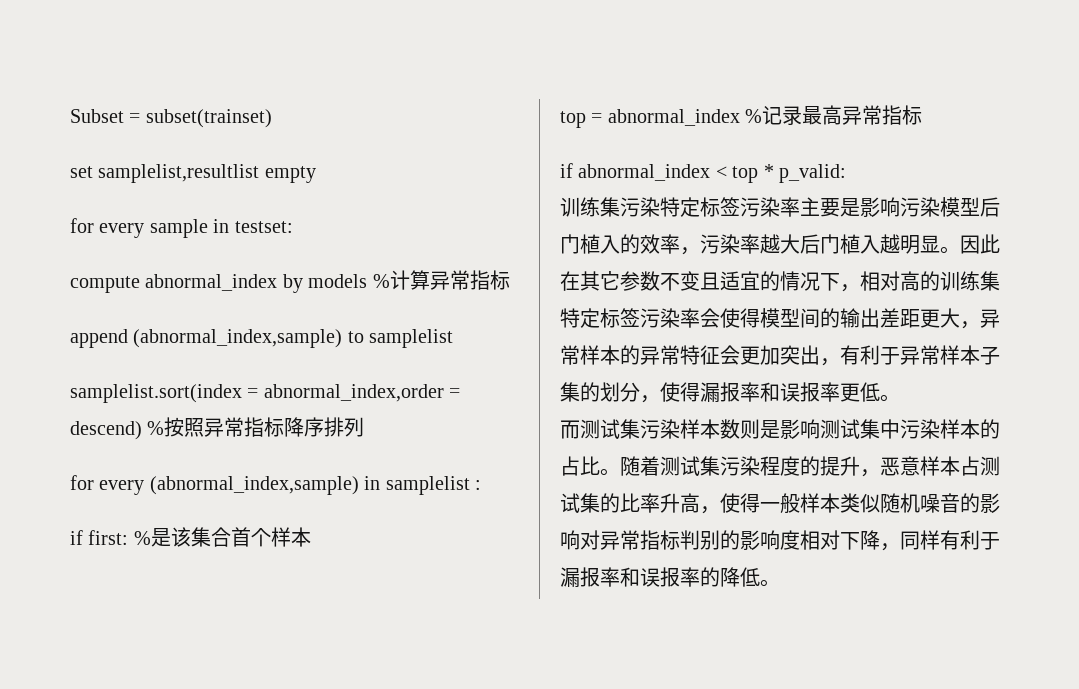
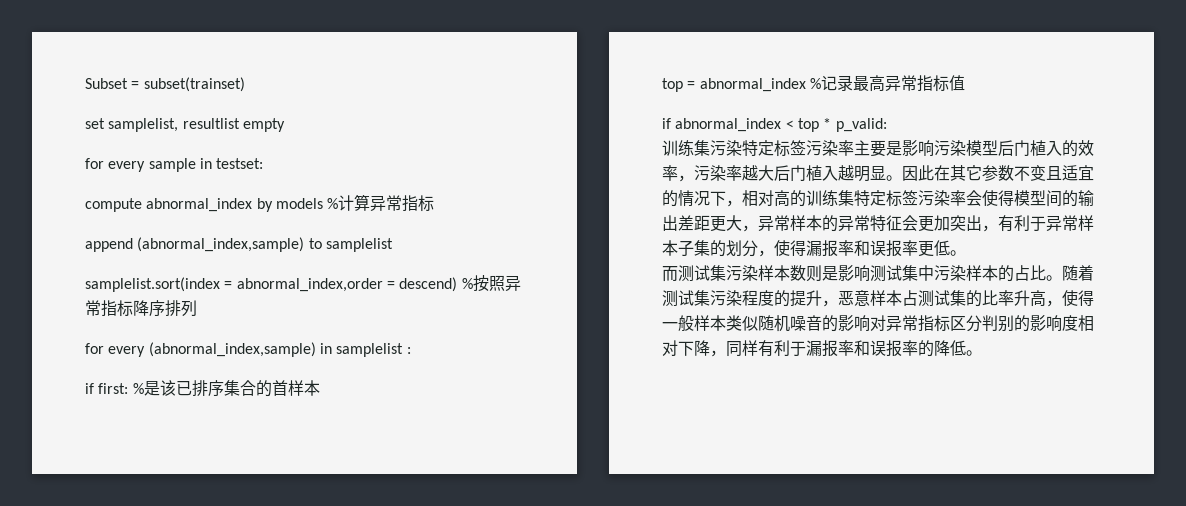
[98,164,260,183] samplelist,resultlist -> [108,118,240,132] samplelist, resultlist
[190,527,271,547] 集合首个 -> [175,380,288,397] 已排序集合的首
(923, 115) none -> [948,75,965,91] 值
(680, 540) none -> [950,315,982,332] 区分

